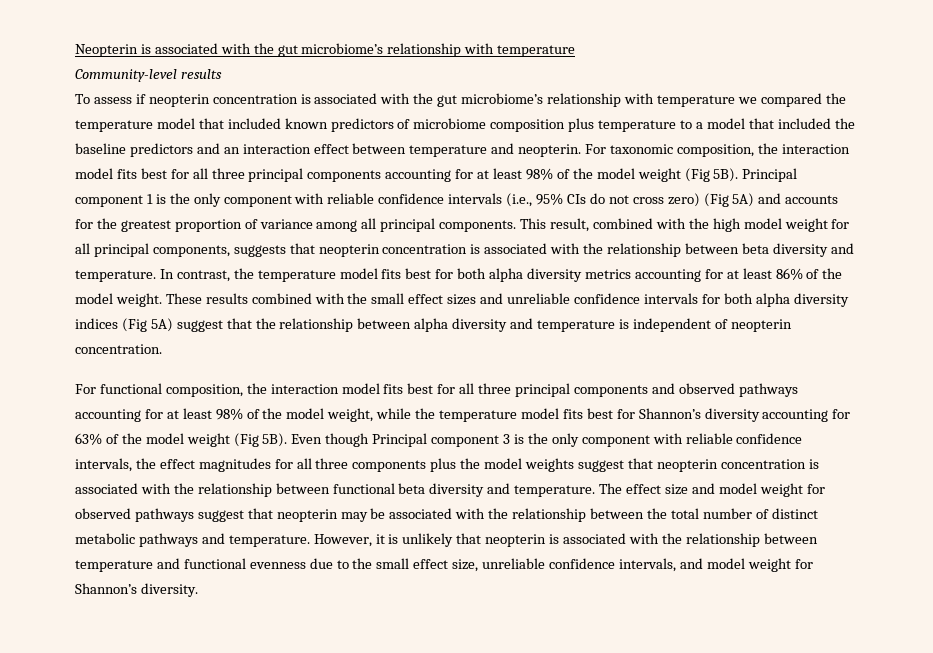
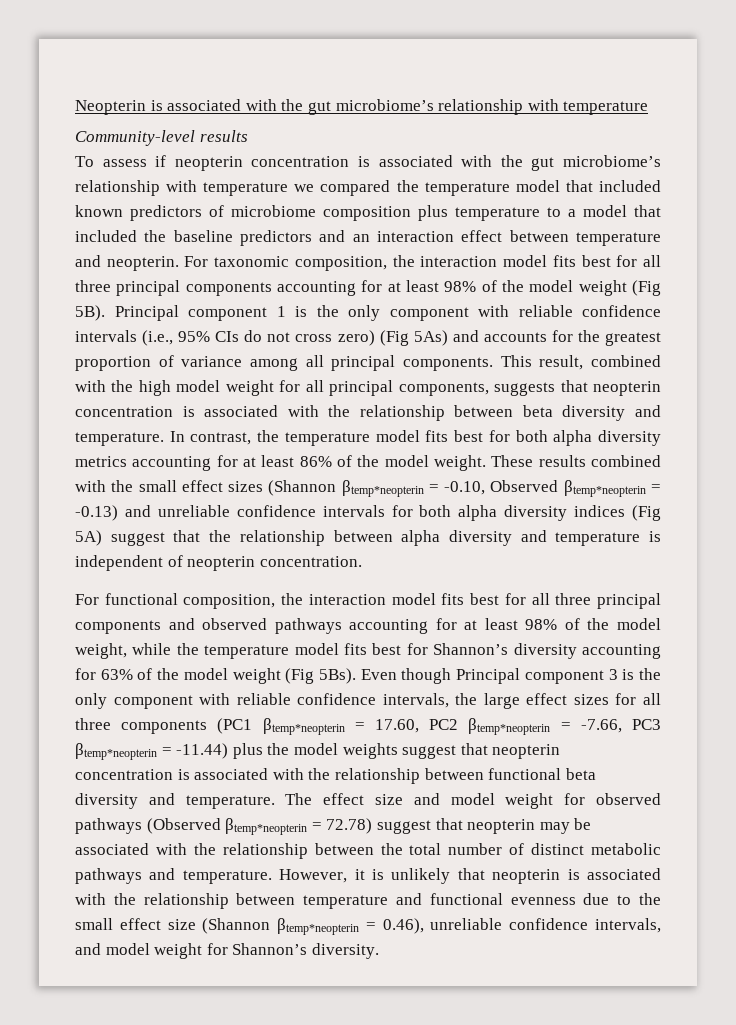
[732,193,755,207] 5A) -> [413,330,448,346] 5As)
(477, 299) none -> [268,480,661,497] [75,505,118,521] (Shannon βtemp*neopterin = -0.10, Observed βtemp*neopterin = -0.13)
[262,433,288,447] 5B). -> [319,668,356,684] 5Bs).
[159,458,271,472] effect magnitudes -> [483,693,609,709] large effect sizes
(427, 466) none -> [217,718,661,735] [75,743,229,760] (PC1 βtemp*neopterin = 17.60, PC2 βtemp*neopterin = -7.66, PC3 βtemp*neopterin = -11.44)
(194, 515) none -> [146,818,373,835] (Observed βtemp*neopterin = 72.78)
[452,559,479,572] size, -> [167,918,424,935] size (Shannon βtemp*neopterin = 0.46),

